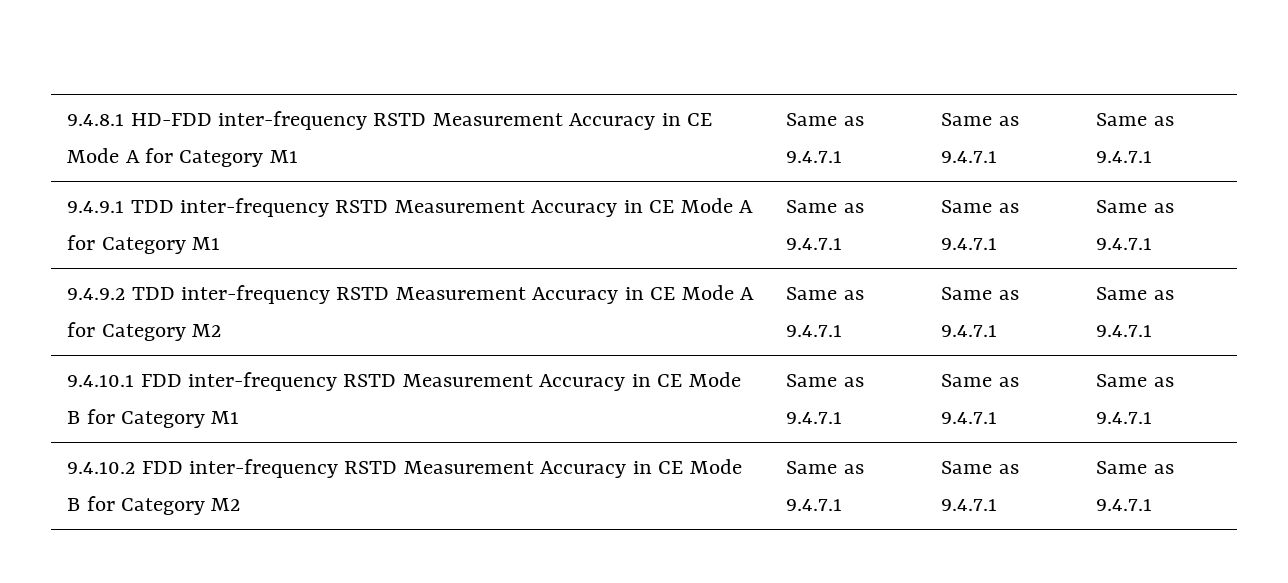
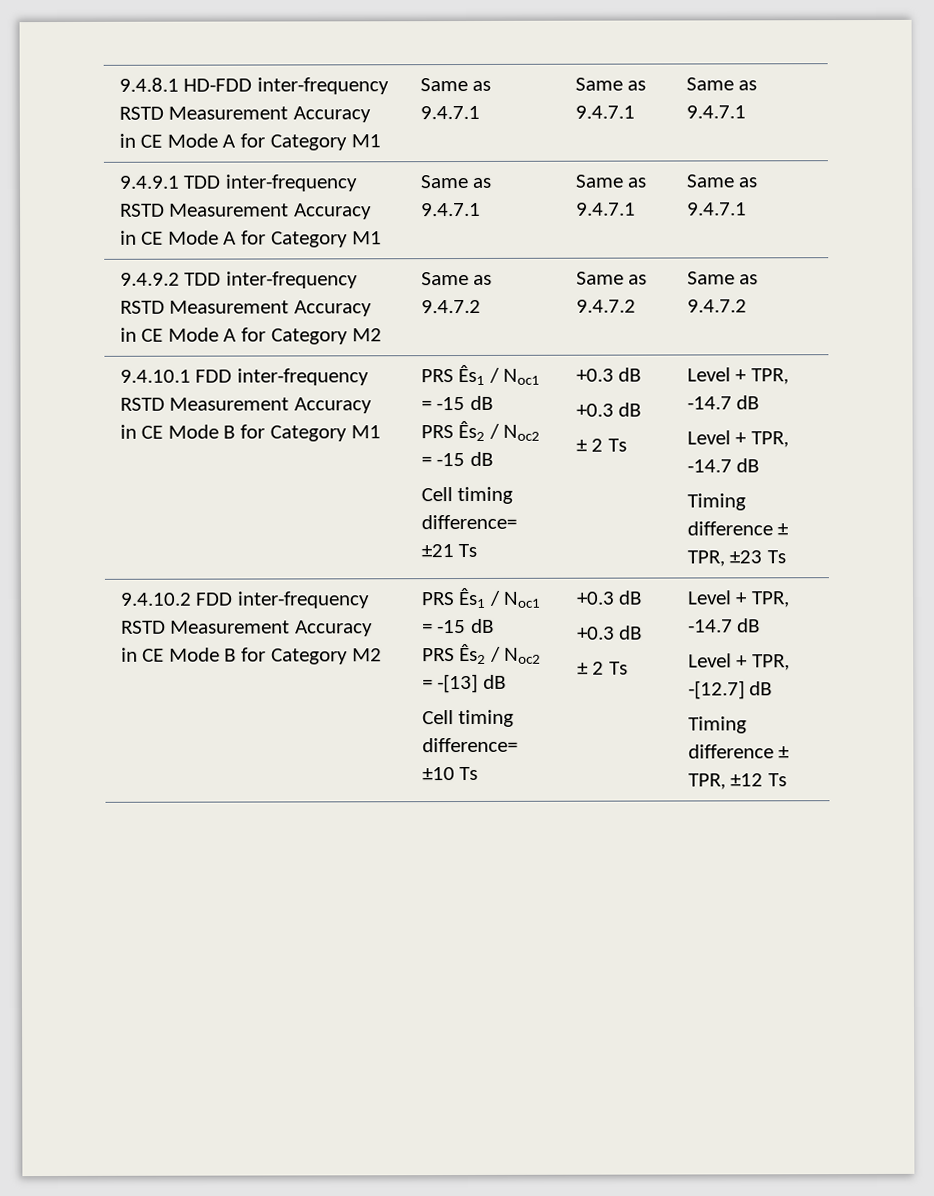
[786,325,843,337] [941,287,1019,300] [941,325,998,337] [1096,287,1174,300] [1096,325,1153,337] 9.4.7.1 | Same as 9.4.7.1 | Same as 9.4.7.1 -> [420,299,481,314] [575,271,648,285] [575,299,636,313] [686,271,759,285] [686,299,747,313] 9.4.7.2 | Same as 9.4.7.2 | Same as 9.4.7.2
[786,374,864,387] [786,412,843,424] [941,374,1019,387] [941,412,998,424] [1096,374,1174,387] [1096,412,1153,424] Same as 9.4.7.1 | Same as 9.4.7.1 | Same as 9.4.7.1 -> [420,364,541,386] [420,395,493,411] [420,420,541,442] [420,451,493,467] [420,486,514,505] [420,514,517,530] [420,543,478,558] [575,367,642,382] [575,402,642,417] [575,438,627,452] [686,367,789,385] [686,395,760,410] [686,430,789,448] [686,458,760,473] [686,493,746,511] [686,521,789,536] [686,550,786,567] PRS Ês1 / Noc1 = -15 dB // PRS Ês2 / Noc2 = -15 dB // Cell timing difference= ±21 Ts | +0.3 dB // +0.3 dB // ± 2 Ts | Level + TPR, -14.7 dB // Level + TPR, -14.7 dB // Timing difference ± TPR, ±23 Ts
[786,461,864,474] [786,499,843,511] [941,461,1019,474] [941,499,998,511] [1096,461,1174,474] [1096,499,1153,511] Same as 9.4.7.1 | Same as 9.4.7.1 | Same as 9.4.7.1 -> [420,587,542,609] [421,618,494,634] [421,643,542,665] [421,673,506,694] [421,709,515,728] [421,737,518,753] [421,766,479,781] [575,590,643,605] [576,625,643,640] [576,661,628,675] [686,590,790,608] [687,618,761,633] [687,653,790,671] [687,680,773,700] [687,716,747,734] [687,744,790,759] [687,773,787,790] PRS Ês1 / Noc1 = -15 dB // PRS Ês2 / Noc2 = -[13] dB // Cell timing difference= ±10 Ts | +0.3 dB // +0.3 dB // ± 2 Ts | Level + TPR, -14.7 dB // Level + TPR, -[12.7] dB // Timing difference ± TPR, ±12 Ts

